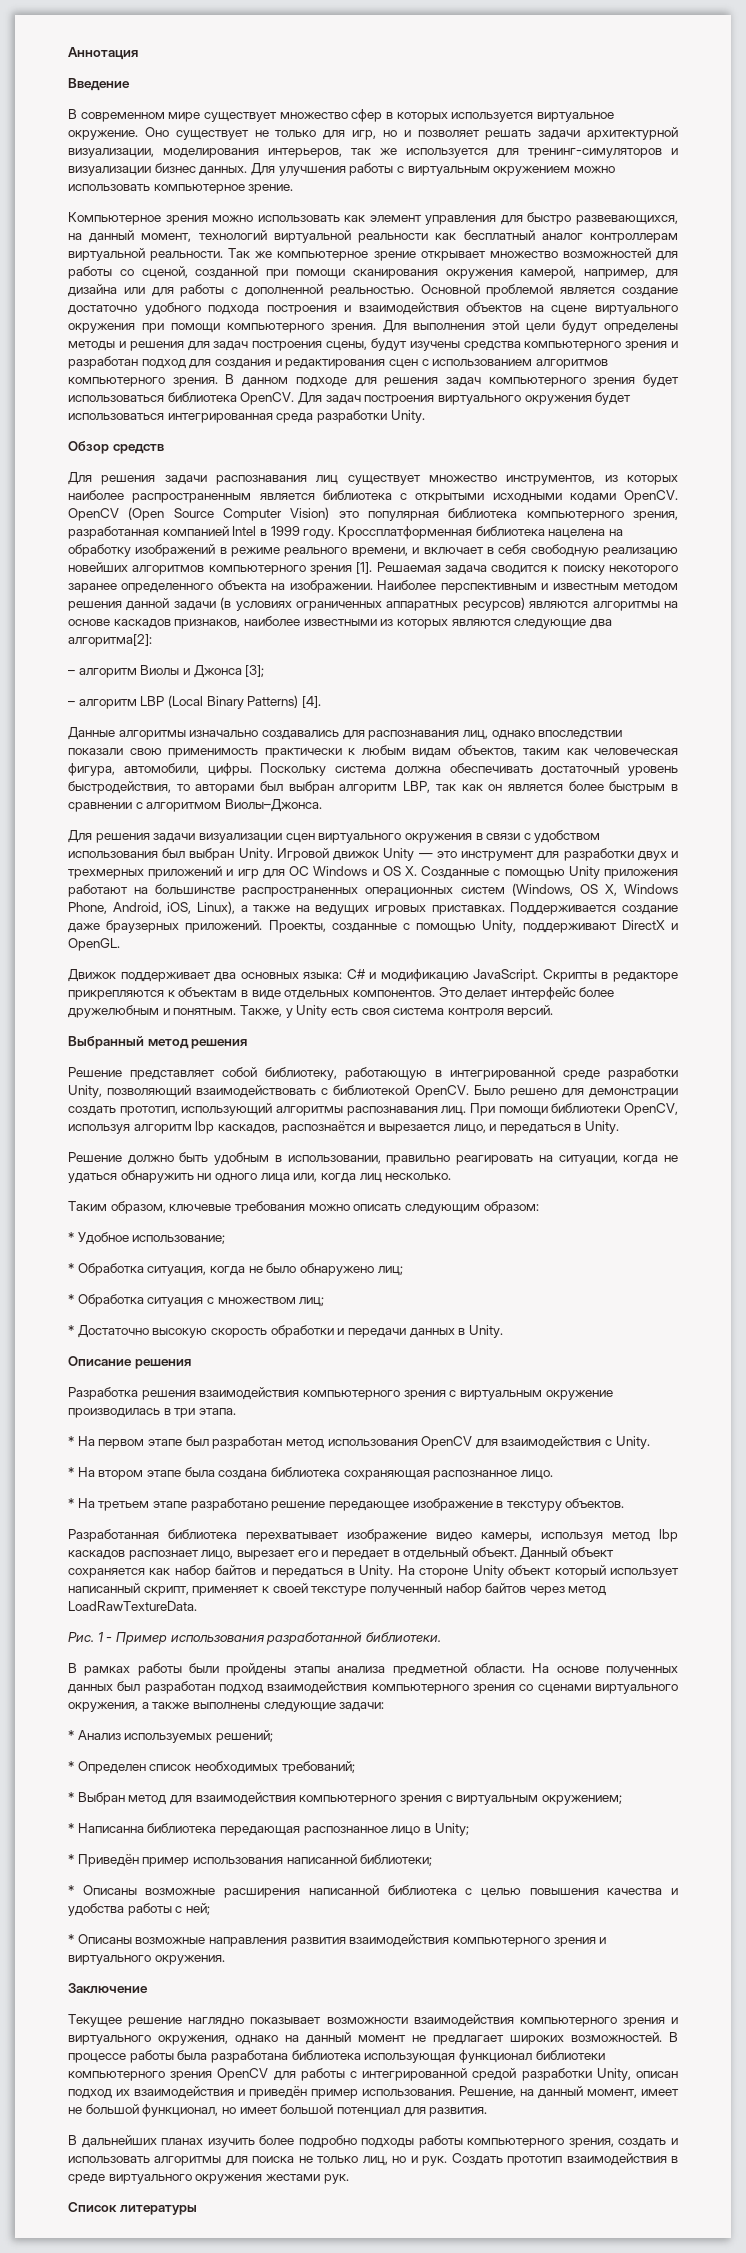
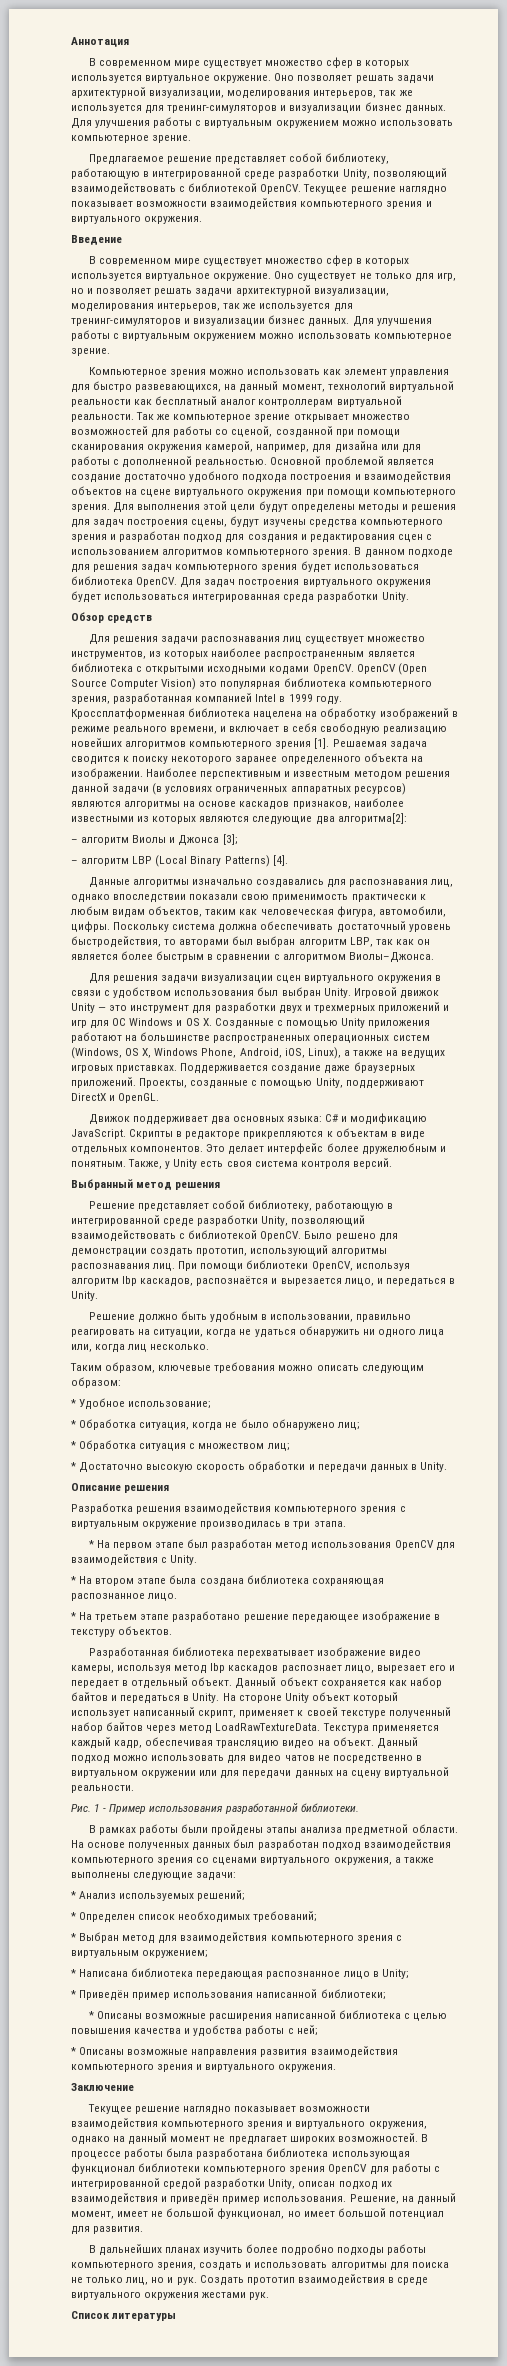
(138, 53) none -> [88,57,410,68] [71,73,434,84] [71,87,413,99] [71,102,446,114] [71,117,453,129] [71,135,192,143] [88,153,390,165] [71,168,447,180] [71,183,447,195] [71,198,432,210] [71,216,203,224] // В современном мире существует множество сфер в которых используется виртуальное окружение. Оно позволяет решать задачи архитектурной визуализации, моделирования интерьеров, так же используется для тренинг-симуляторов и визуализации бизнес данных. Для улучшения работы с виртуальным окружением можно использовать компьютерное зрение. // Предлагаемое решение представляет собой библиотеку, работающую в интегрированной среде разработки Unity, позволяющий взаимодействовать с библиотекой OpenCV. Текущее решение наглядно показывает возможности взаимодействия компьютерного зрения и виртуального окружения.
(197, 1606) none -> [322,1723,439,1733] [71,1737,418,1749] [71,1755,422,1764] [71,1767,449,1779] [71,1785,134,1793] Текстура применяется каждый кадр, обеспечивая трансляцию видео на объект. Данный подход можно использовать для видео чатов не посредственно в виртуальном окружении или для передачи данных на сцену виртуальной реальности.
[77,1823,144,1833] Написанна -> [79,1969,129,1977] Написана

